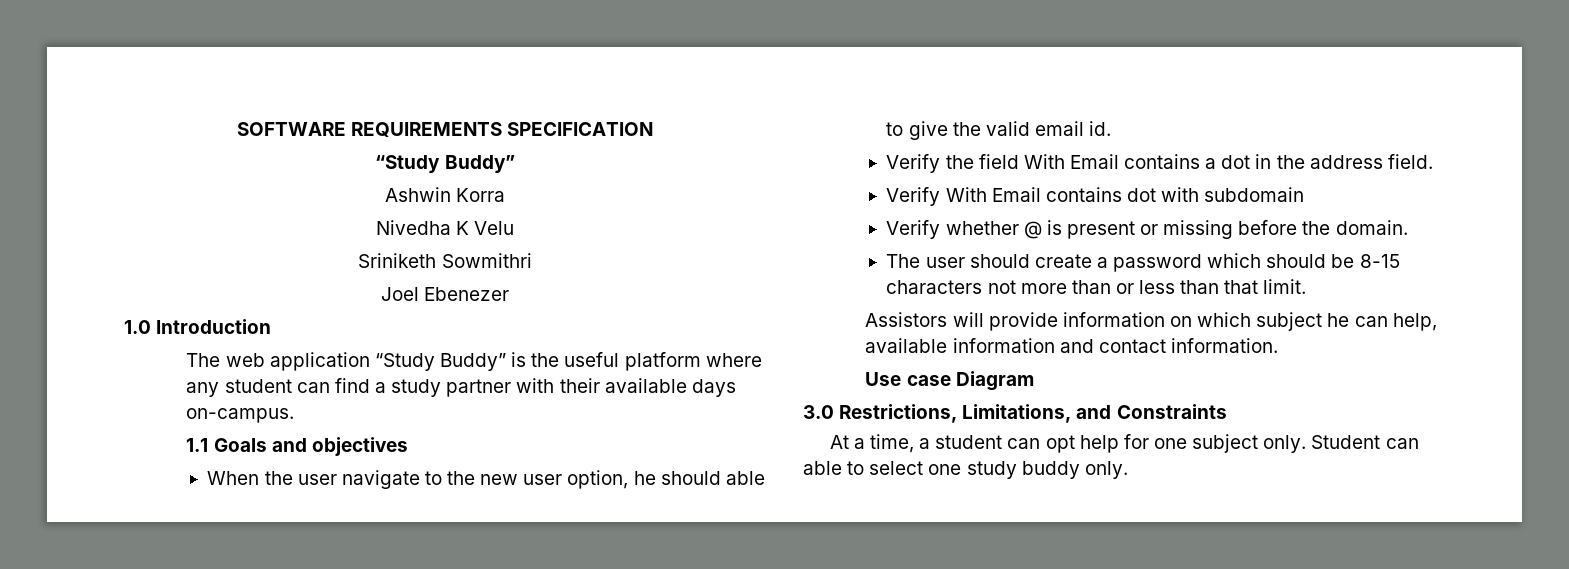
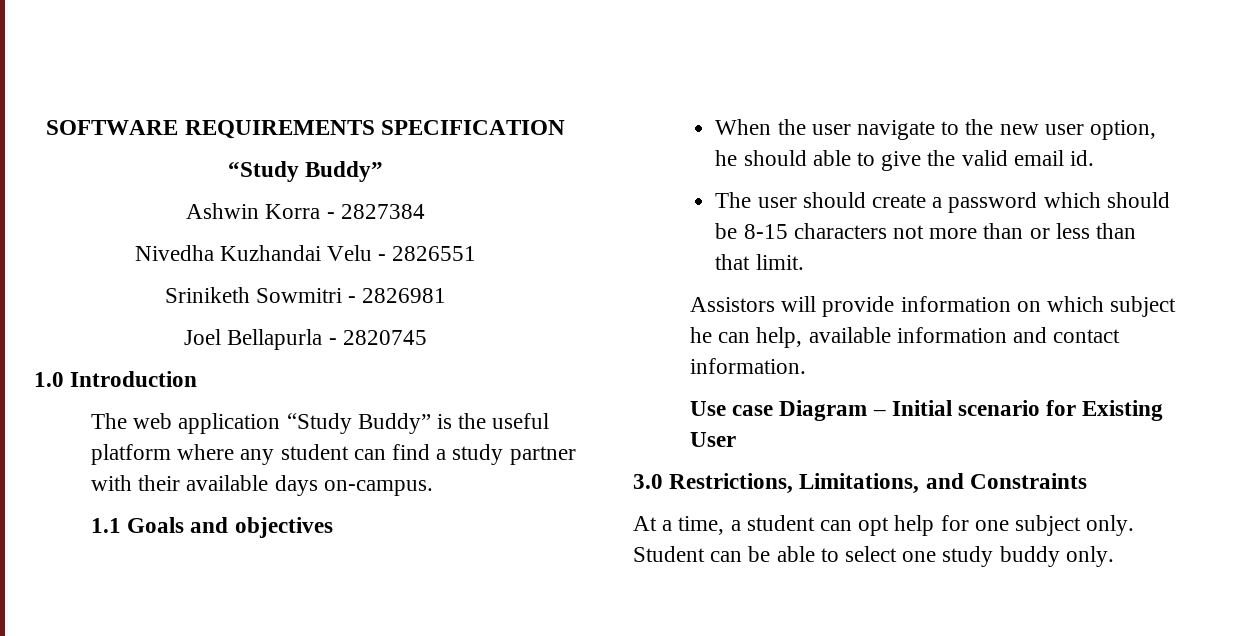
(506, 195) none -> [326,204,425,219] - 2827384
[456,221,469,235] K -> [219,245,321,261] Kuzhandai
(515, 228) none -> [378,246,477,261] - 2826551
[441,253,532,268] [380,287,510,301] Sowmithri // Joel Ebenezer -> [255,288,447,303] [184,329,427,350] Sowmitri - 2826981 // Joel Bellapurla - 2820745
[886,154,1433,173] [886,187,1305,206] [886,220,1408,239] // Verify the field With Email contains a dot in the address field. // Verify With Email contains dot with subdomain // Verify whether @ is present or missing before the domain. -> (1094, 158) none
(1034, 381) none -> [872,400,1164,421] [689,432,736,447] – Initial scenario for Existing User
(1419, 443) none -> [748,546,771,562] be

